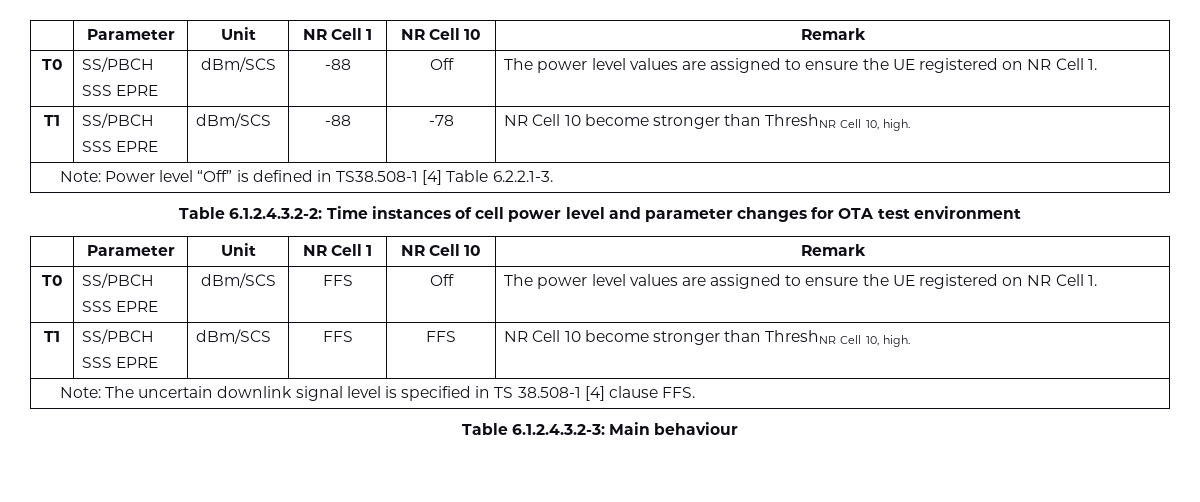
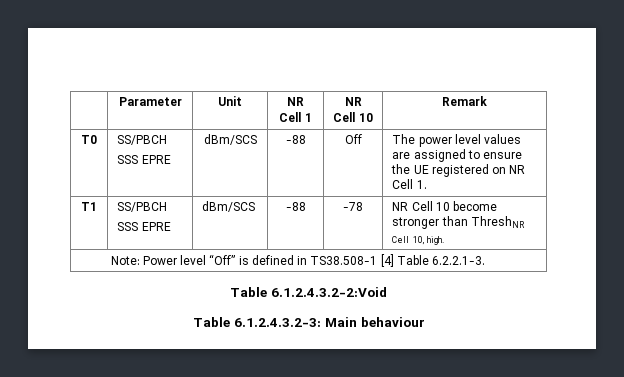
[229,206,1021,222] [86,245,175,256] [220,243,256,256] [302,244,373,256] [400,244,482,256] [800,244,866,256] [41,275,63,286] [82,273,155,288] [82,301,159,312] [200,273,276,288] [322,275,353,286] [429,274,454,286] [504,274,1097,289] [44,331,60,342] [82,329,155,344] [82,357,159,368] [196,329,272,344] [322,331,353,342] [426,331,456,342] [504,330,910,347] [59,386,696,401] 6.1.2.4.3.2-2: Time instances of cell power level and parameter changes for OTA test environment // | Parameter | Unit | NR Cell 1 | NR Cell 10 | Remark // T0 | SS/PBCH // SSS EPRE | dBm/SCS | FFS | Off | The power level values are assigned to ensure the UE registered on NR Cell 1. // T1 | SS/PBCH // SSS EPRE | dBm/SCS | FFS | FFS | NR Cell 10 become stronger than ThreshNR Cell 10, high. // Note: The uncertain downlink signal level is specified in TS 38.508-1 [4] clause FFS. -> [271,287,387,297] 6.1.2.4.3.2-2:Void

